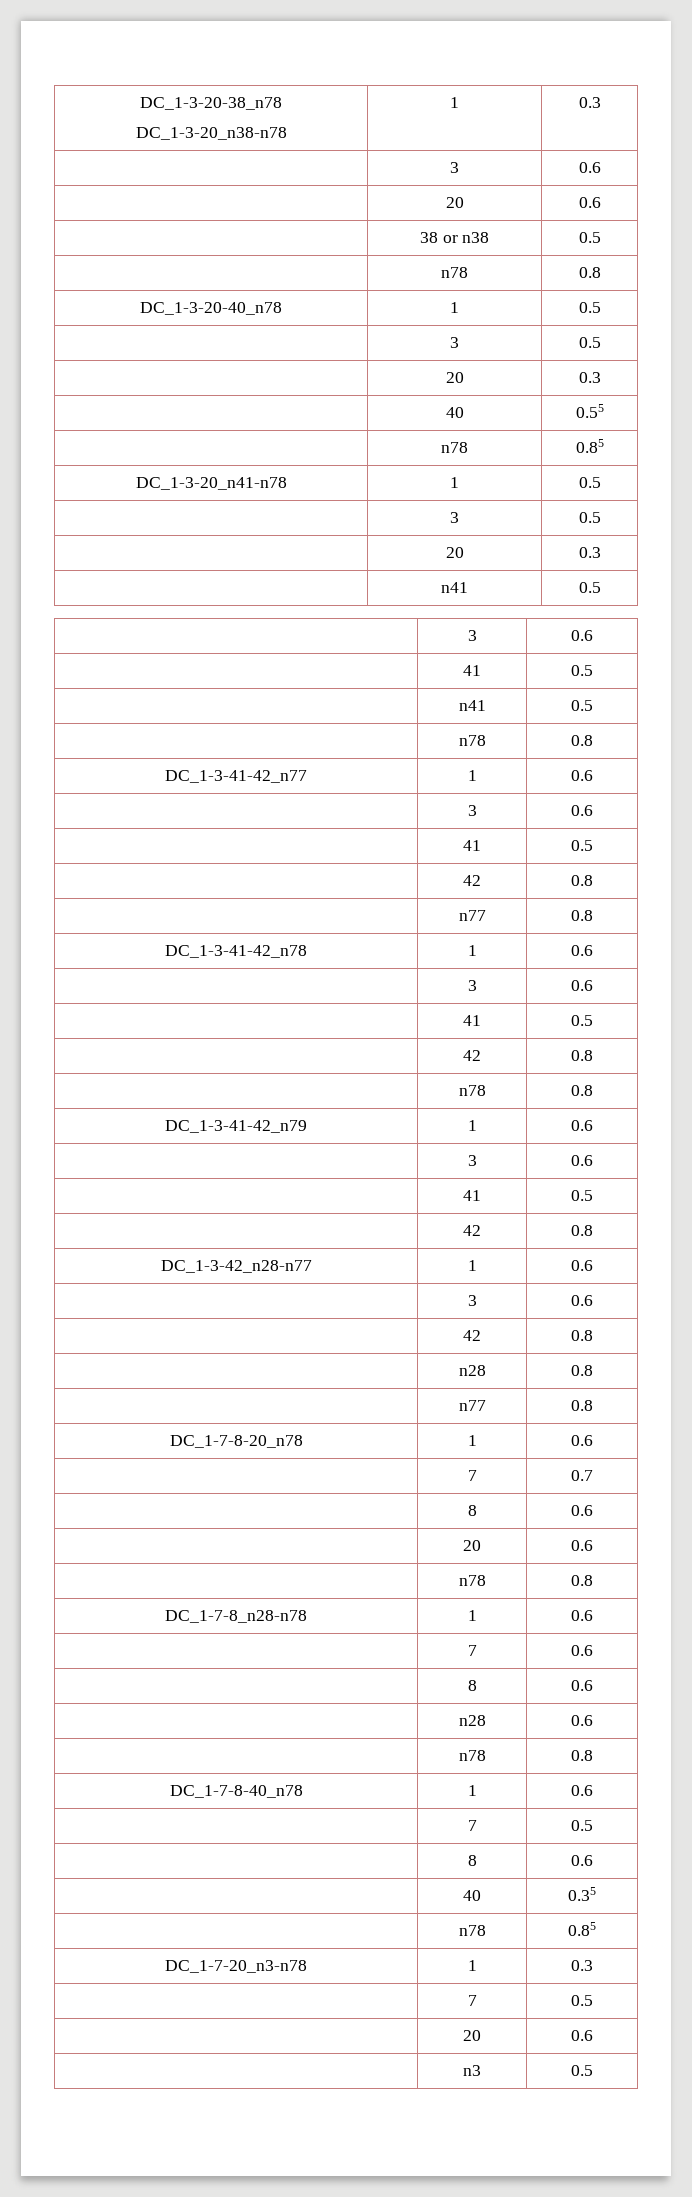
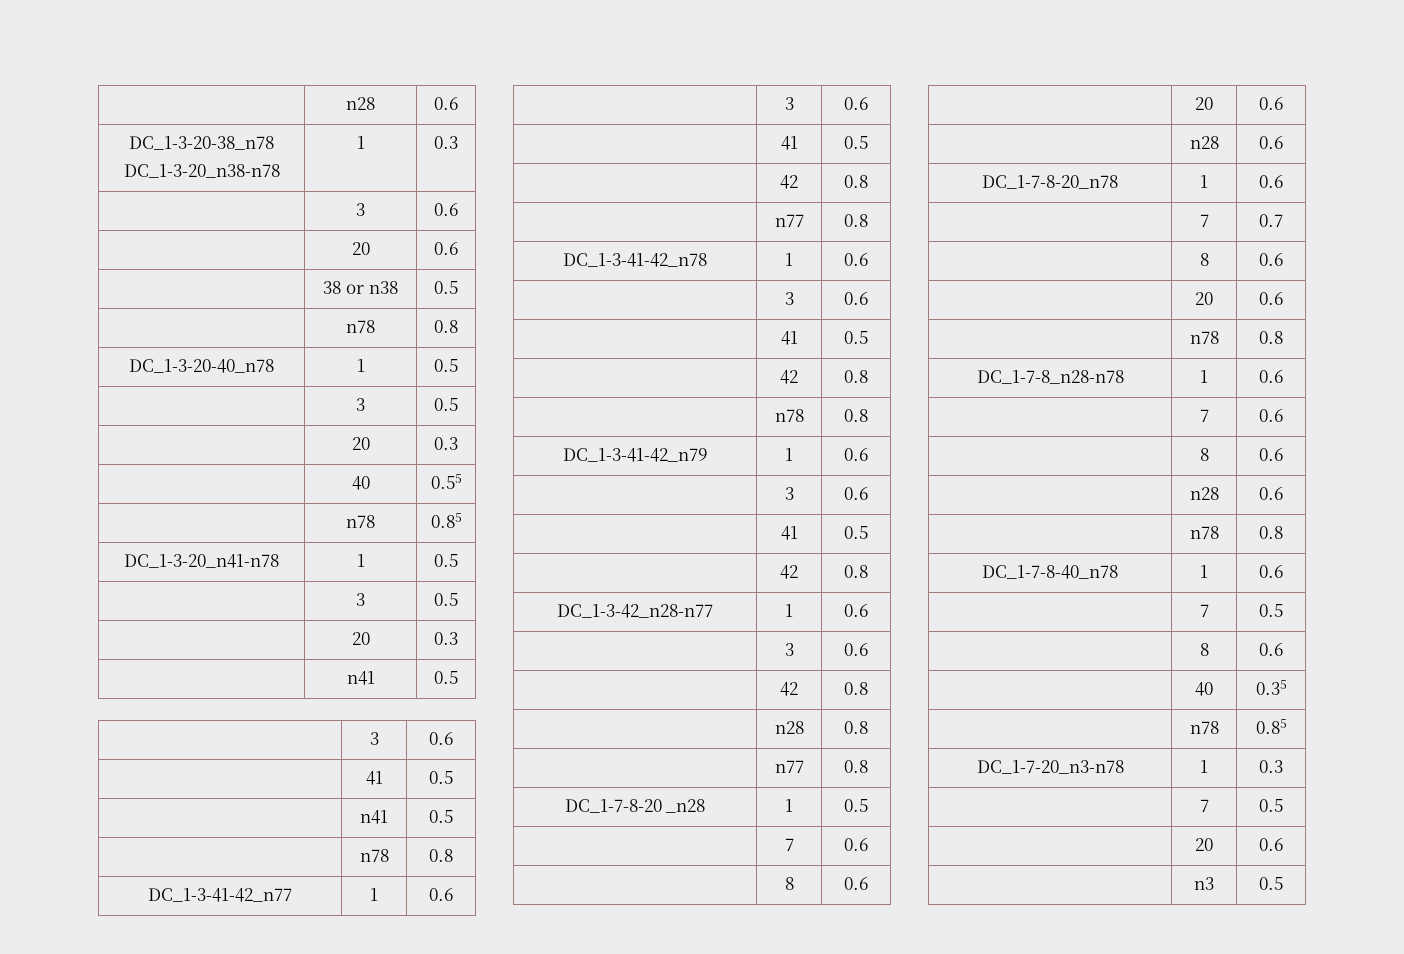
(140, 103) none -> [346,97,375,110] [434,97,458,110] | n28 | 0.6 //
(593, 1405) none -> [564,799,706,813] [785,799,793,812] [844,799,868,812] [784,838,794,851] [844,838,868,851] [784,877,794,890] [844,877,868,890] [1195,97,1213,110] [1259,97,1283,110] [1189,136,1219,149] [1259,136,1283,149] // DC_1-7-8-20 _n28 | 1 | 0.5 // | 7 | 0.6 // | 8 | 0.6 // | 20 | 0.6 // | n28 | 0.6

